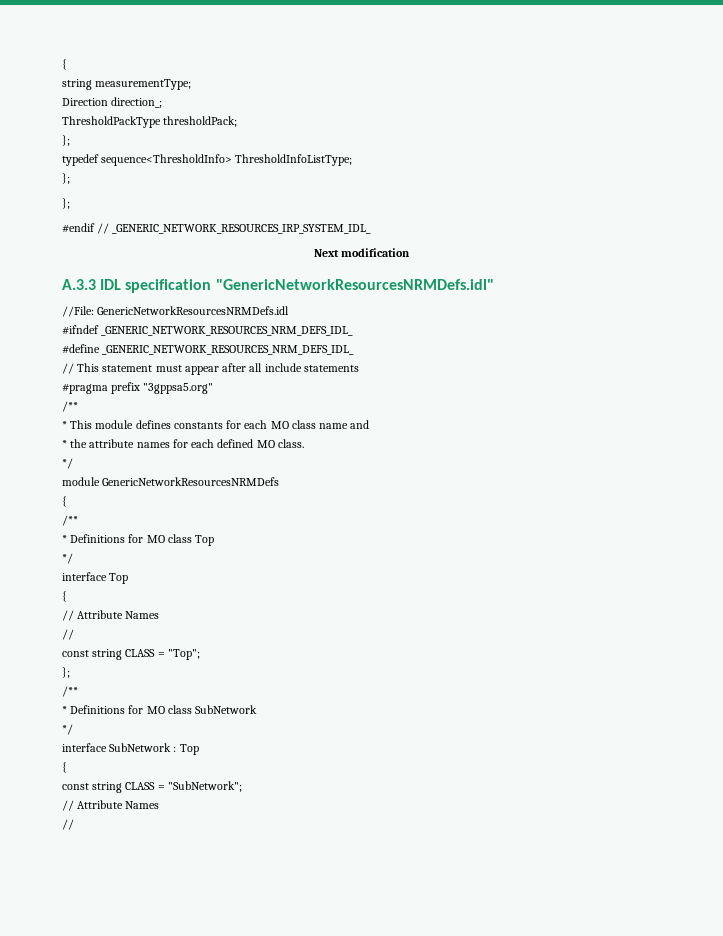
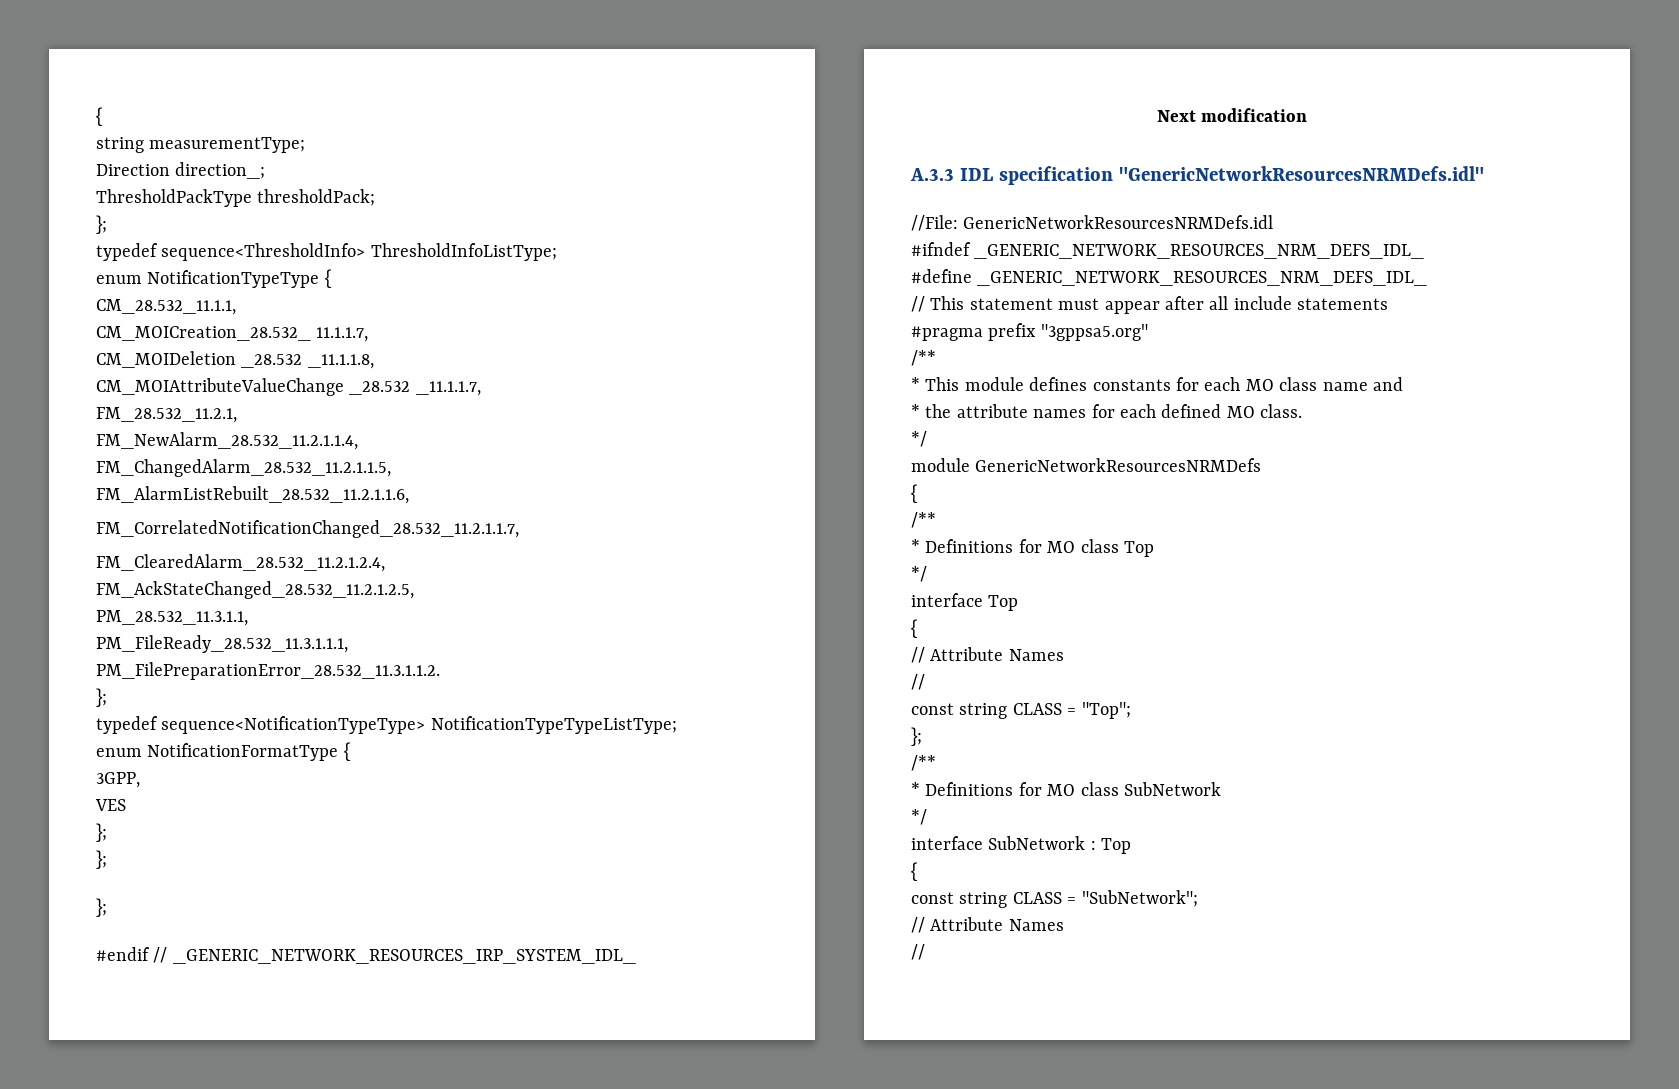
(353, 160) none -> [96,269,332,288] [96,299,236,315] [96,326,369,342] [96,351,374,369] [96,378,481,396] [96,407,237,423] [96,432,358,450] [96,459,391,477] [96,486,409,504] [96,520,519,538] [96,554,385,572] [96,581,414,599] [96,610,248,626] [96,635,348,653] [96,662,440,680] [96,688,107,707] [96,716,677,734] [96,742,351,761] [96,772,140,788] [95,799,126,811] [96,823,107,842] // enum NotificationTypeType { // CM_28.532_11.1.1, // CM_MOICreation_28.532_ 11.1.1.7, // CM_MOIDeletion _28.532 _11.1.1.8, // CM_MOIAttributeValueChange _28.532 _11.1.1.7, // FM_28.532_11.2.1, // FM_NewAlarm_28.532_11.2.1.1.4, // FM_ChangedAlarm_28.532_11.2.1.1.5, // FM_AlarmListRebuilt_28.532_11.2.1.1.6, // FM_CorrelatedNotificationChanged_28.532_11.2.1.1.7, // FM_ClearedAlarm_28.532_11.2.1.2.4, // FM_AckStateChanged_28.532_11.2.1.2.5, // PM_28.532_11.3.1.1, // PM_FileReady_28.532_11.3.1.1.1, // PM_FilePreparationError_28.532_11.3.1.1.2. // }; // typedef sequence<NotificationTypeType> NotificationTypeTypeListType; // enum NotificationFormatType { // 3GPP, // VES // };

